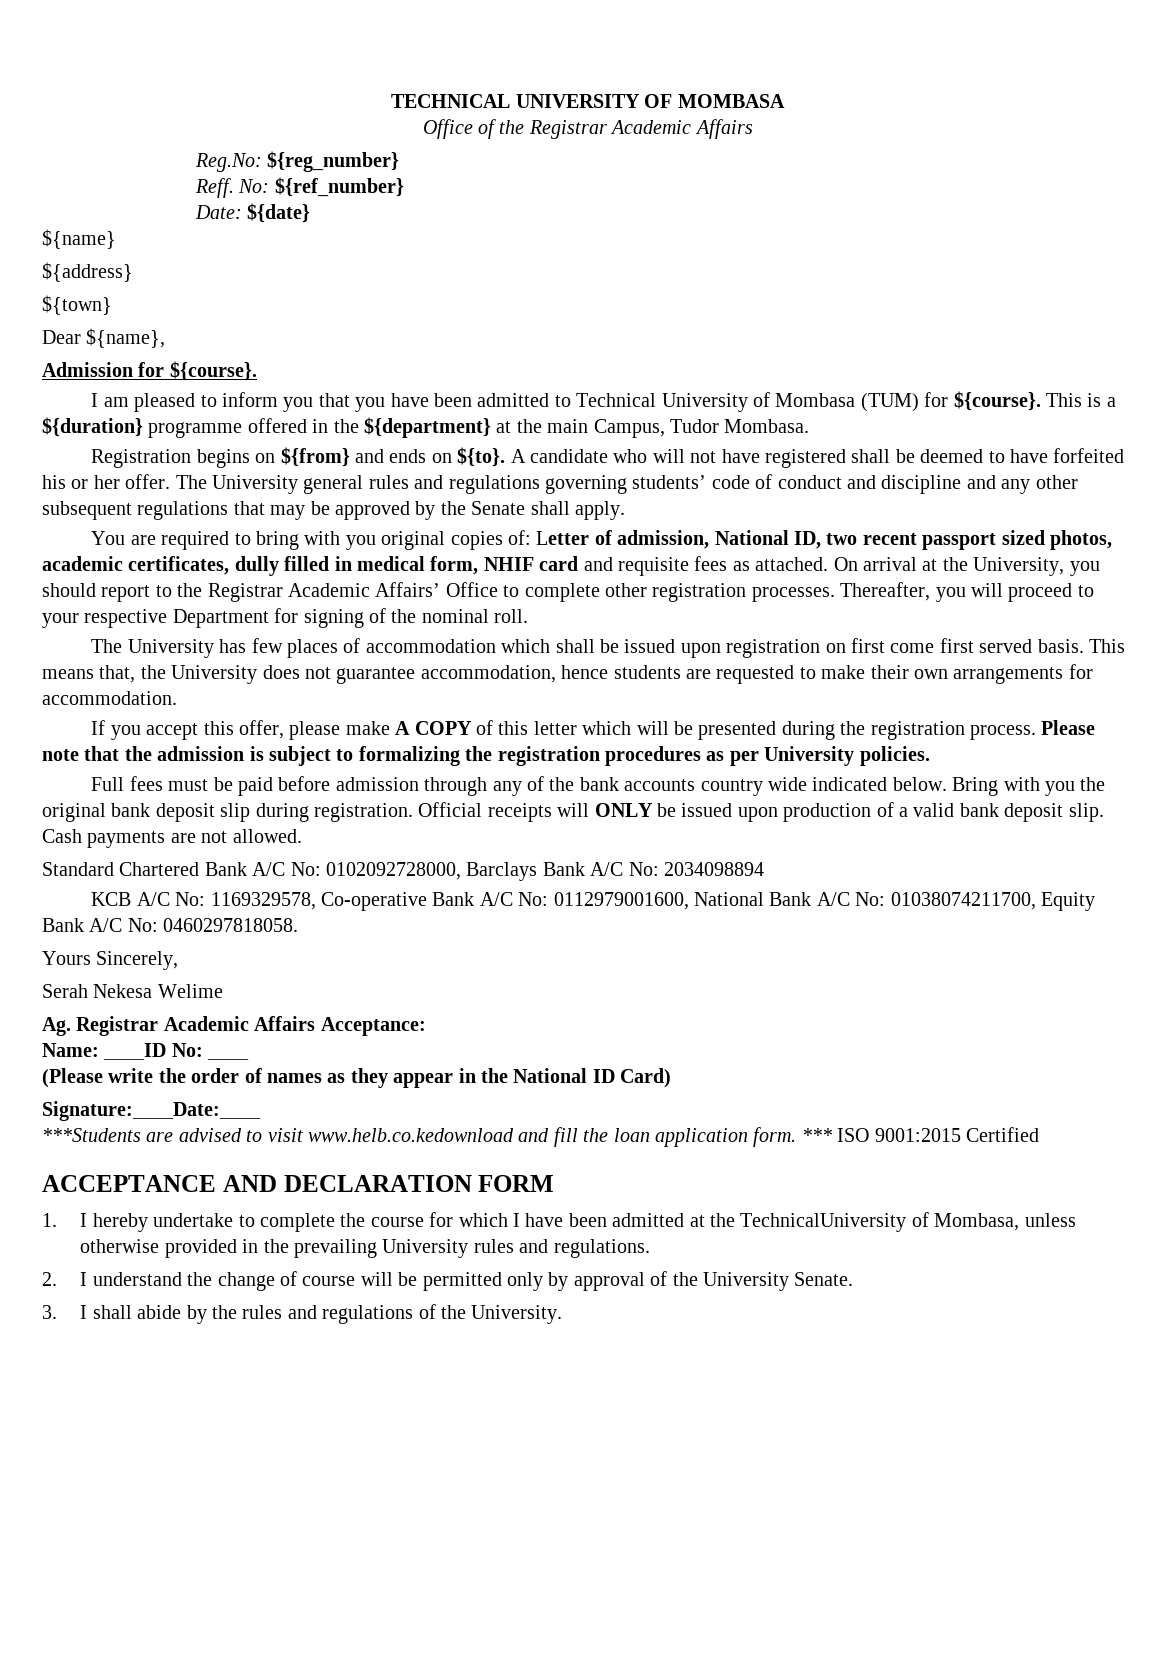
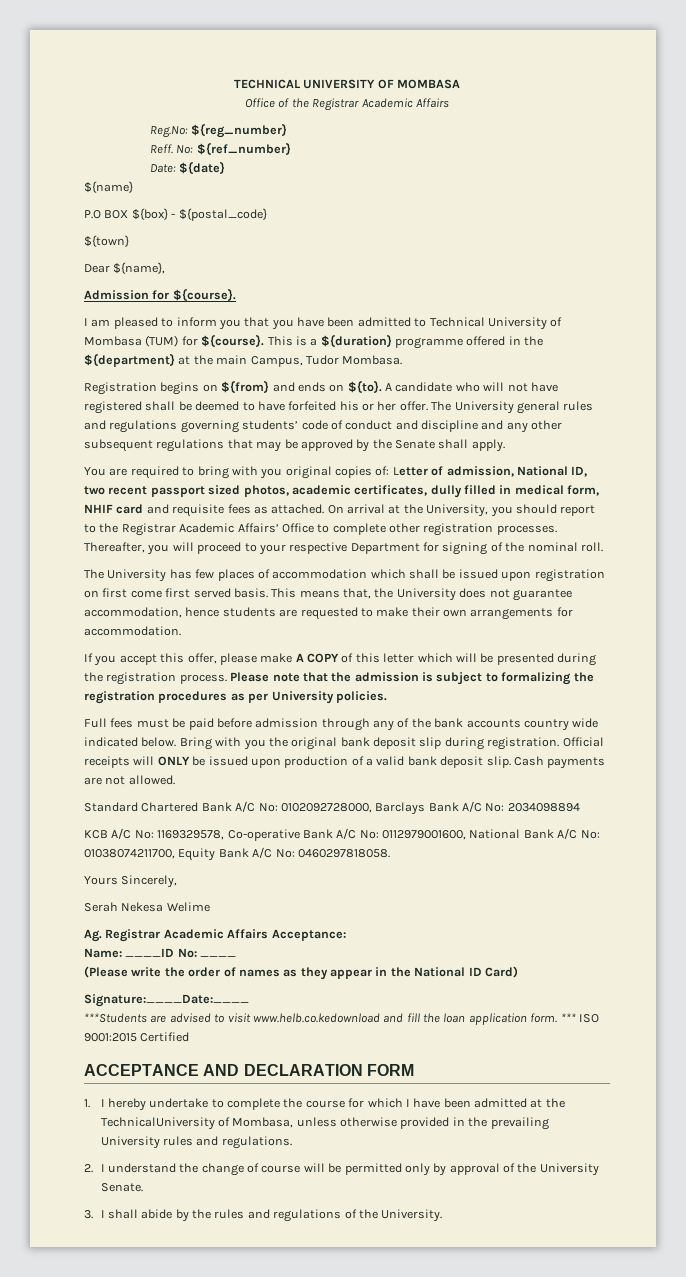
[42,262,133,282] ${address} -> [84,208,267,221] P.O BOX ${box} - ${postal_code}

